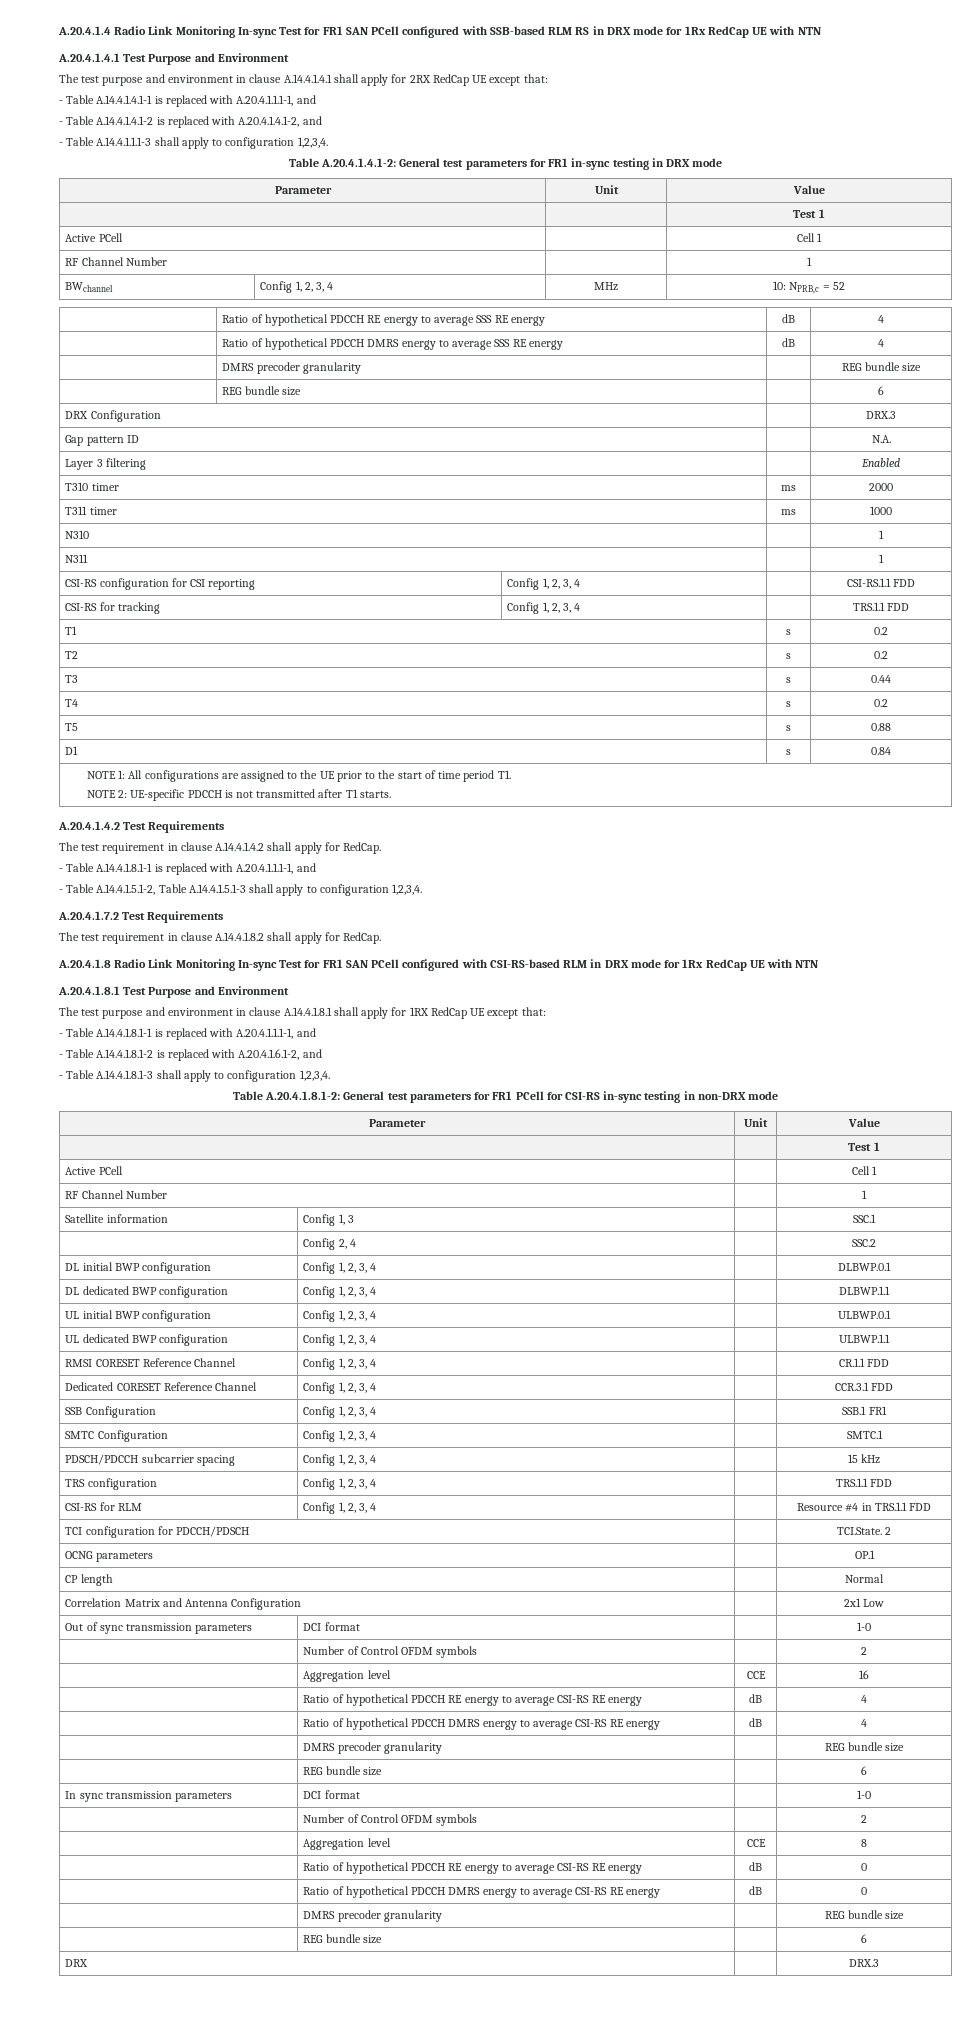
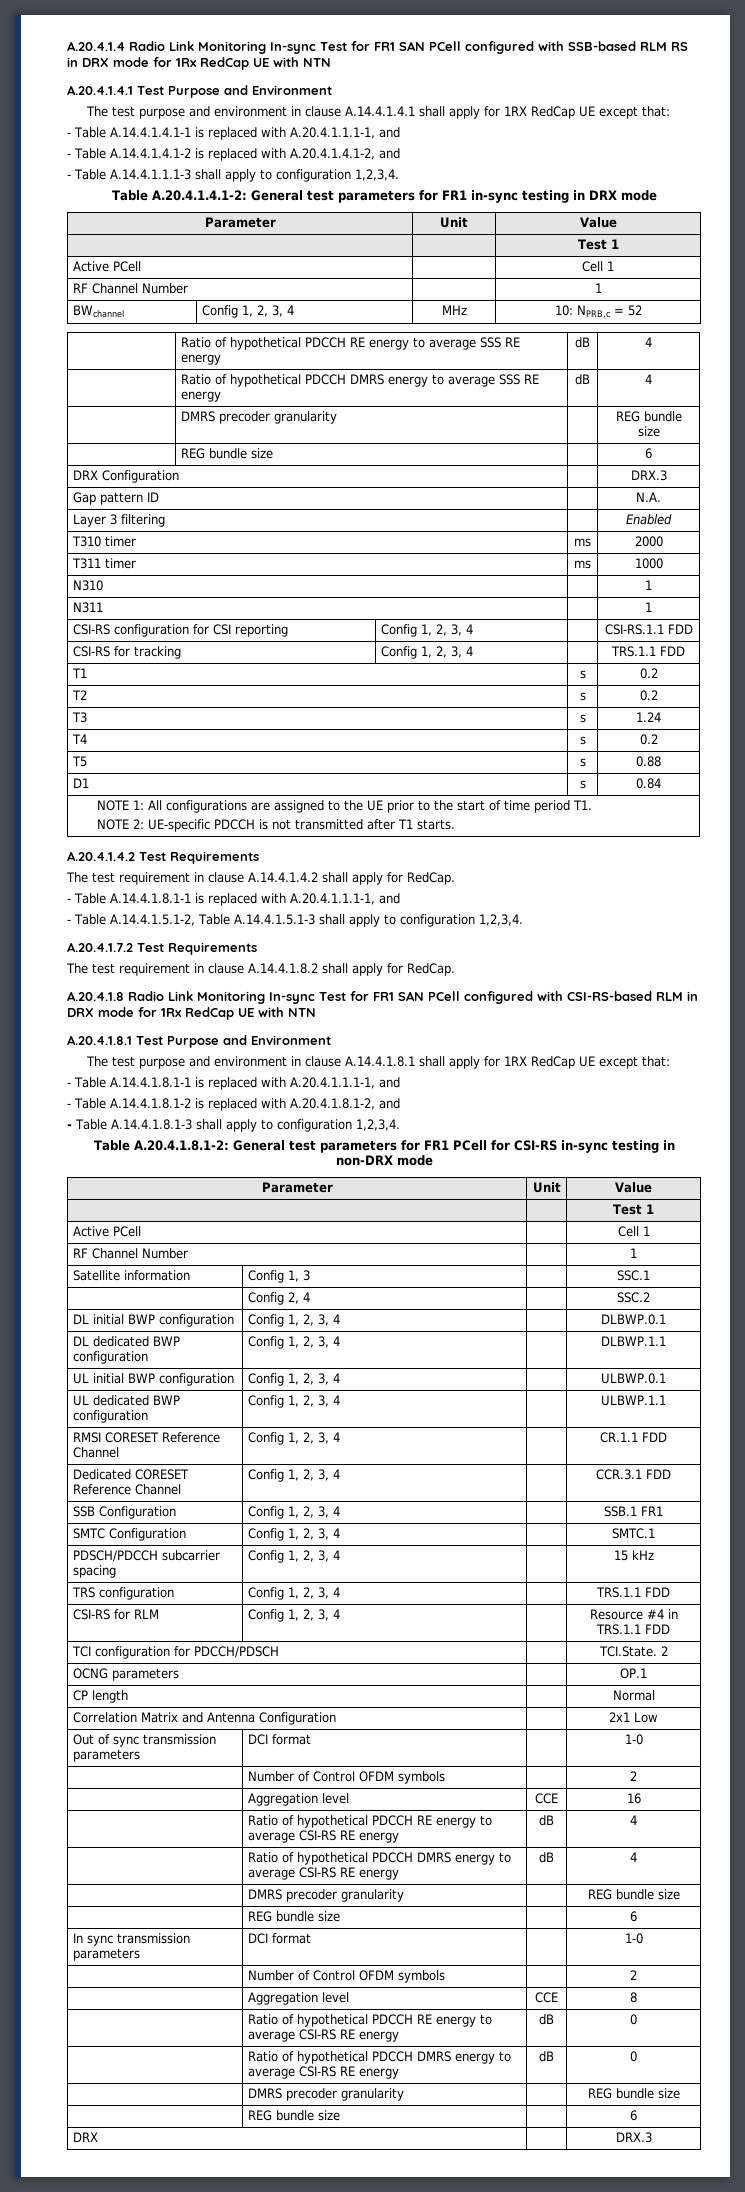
[409,75,431,83] 2RX -> [504,106,528,116] 1RX
[871,675,891,683] 0.44 -> [636,712,661,722] 1.24
[238,1049,300,1060] A.20.4.1.6.1-2, -> [289,1098,375,1110] A.20.4.1.8.1-2,

